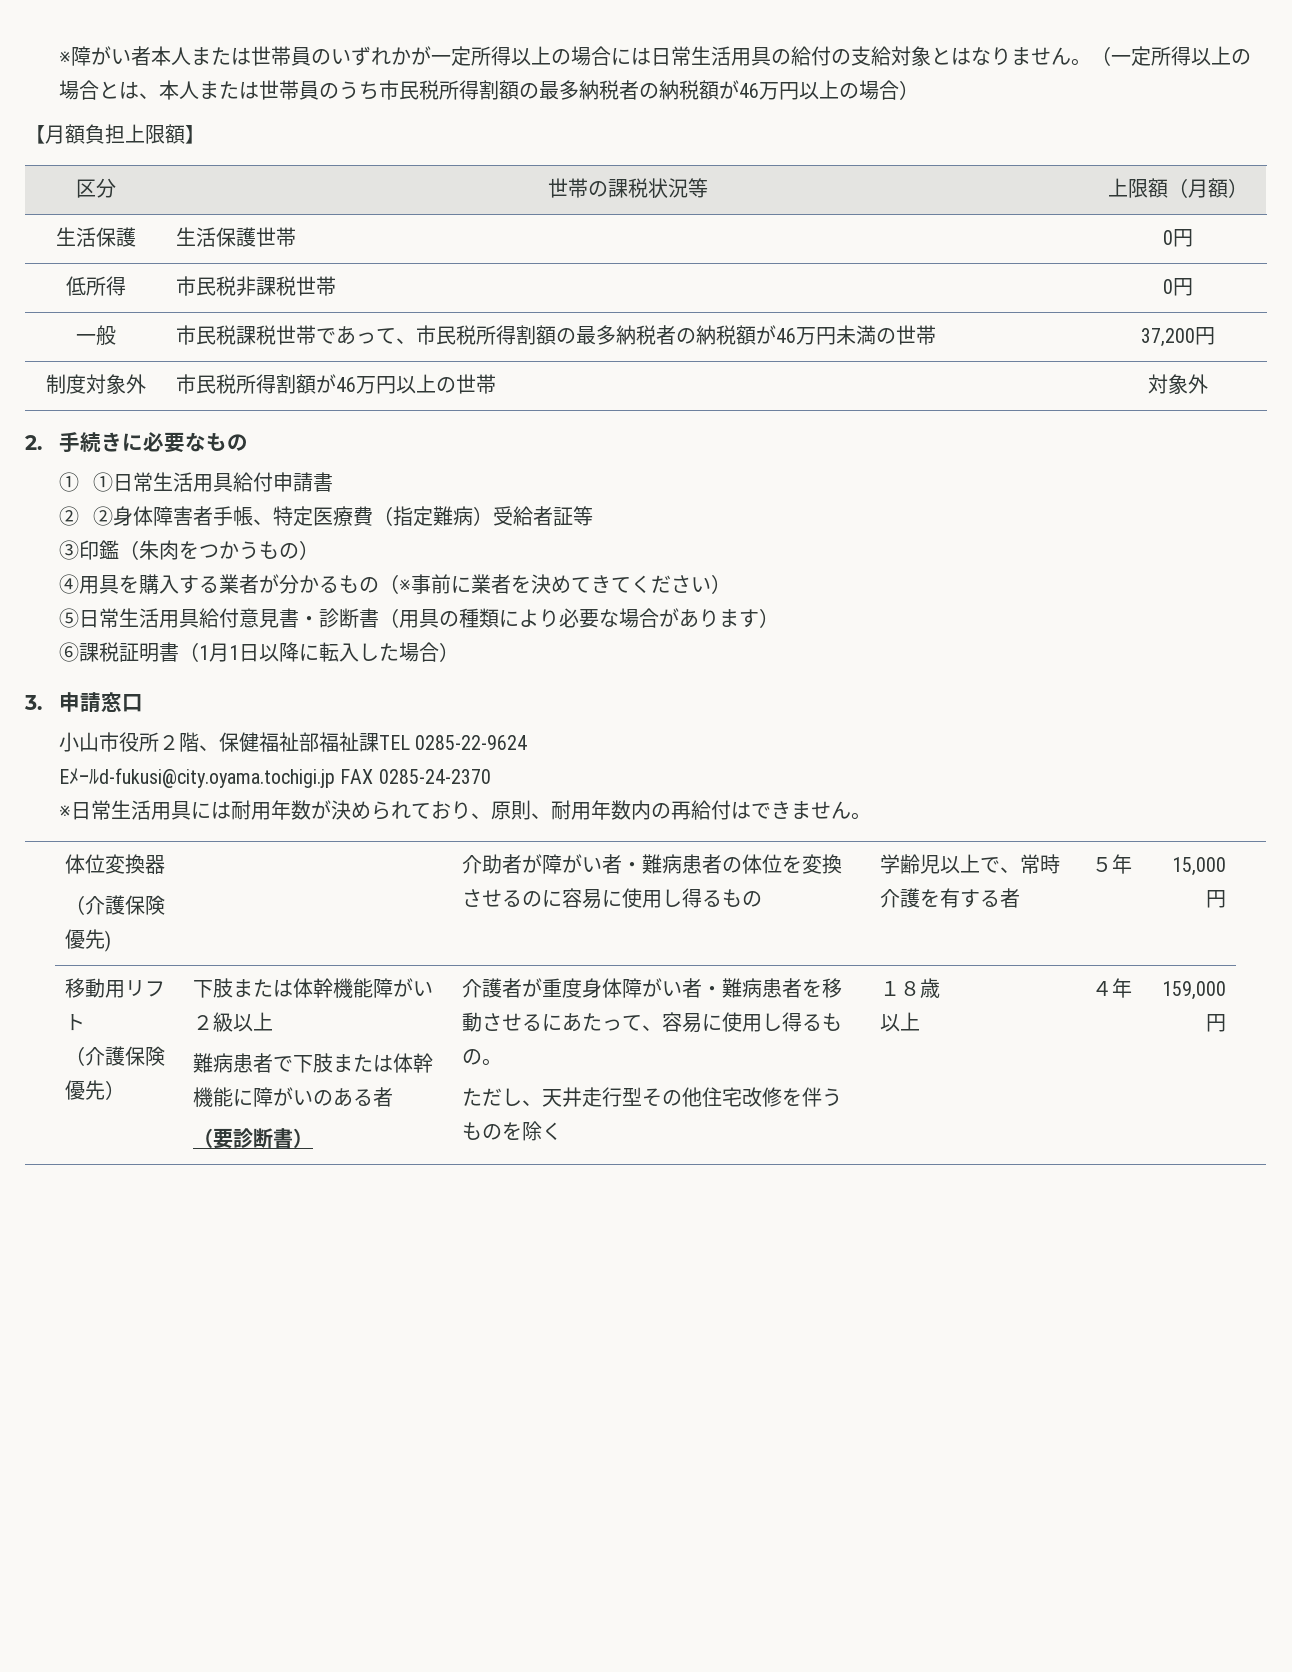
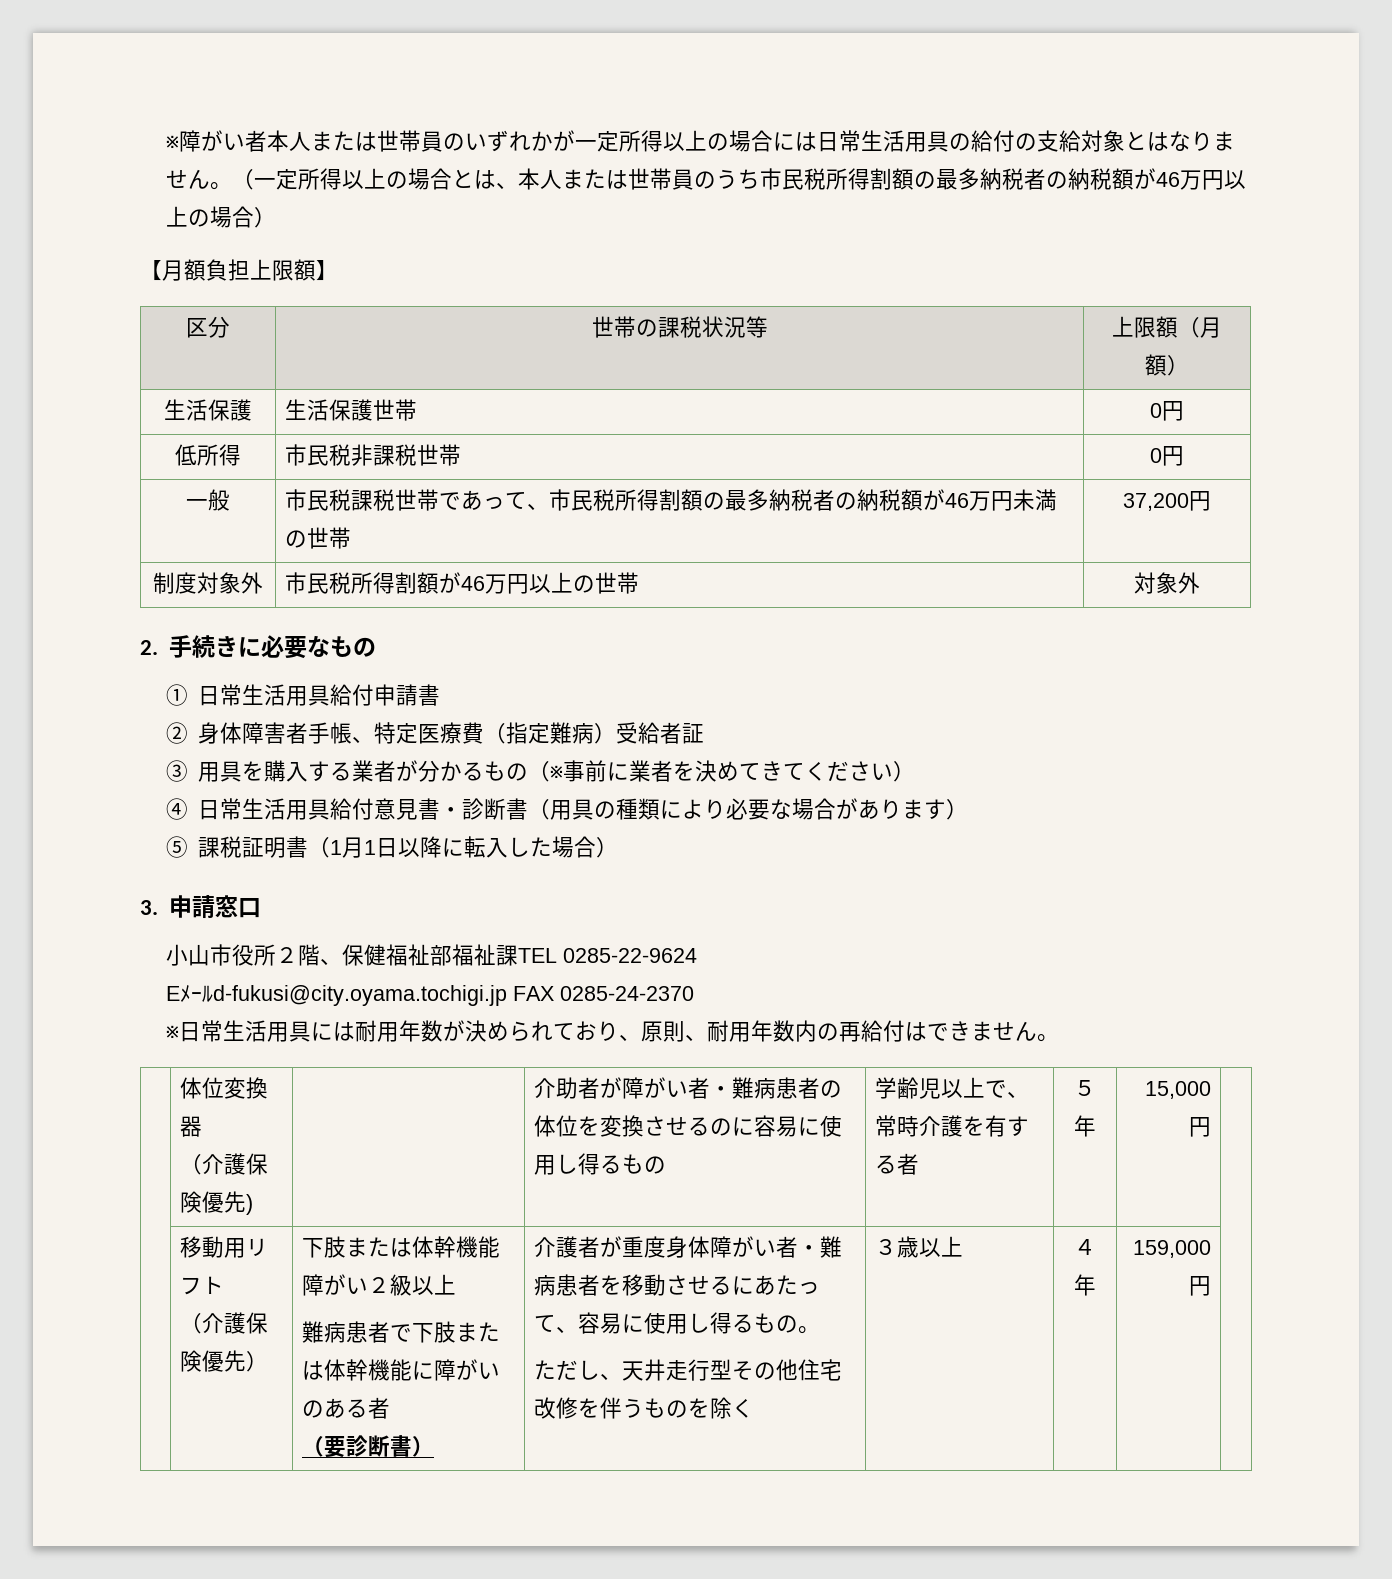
[92,472,113,492] ① -> (188, 695) none
[92,506,113,526] ② -> (188, 733) none
[572,506,593,526] [58,540,319,560] [58,574,79,594] 等 // ③印鑑（朱肉をつかうもの） // ④ -> [165,760,188,782] // ③
[58,608,79,628] ⑤ -> [165,798,188,820] ④
[58,642,79,662] ⑥ -> [165,836,188,858] ⑤
[880,981,921,996] １８ -> [875,1239,898,1255] ３
(941, 988) // -> (920, 1247) none

